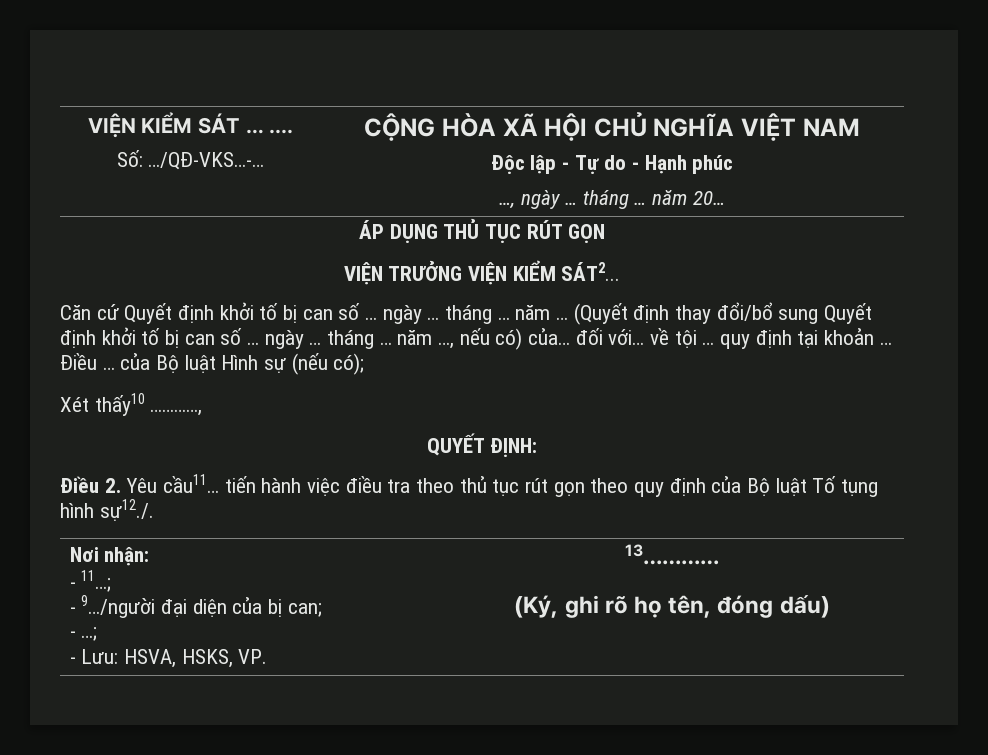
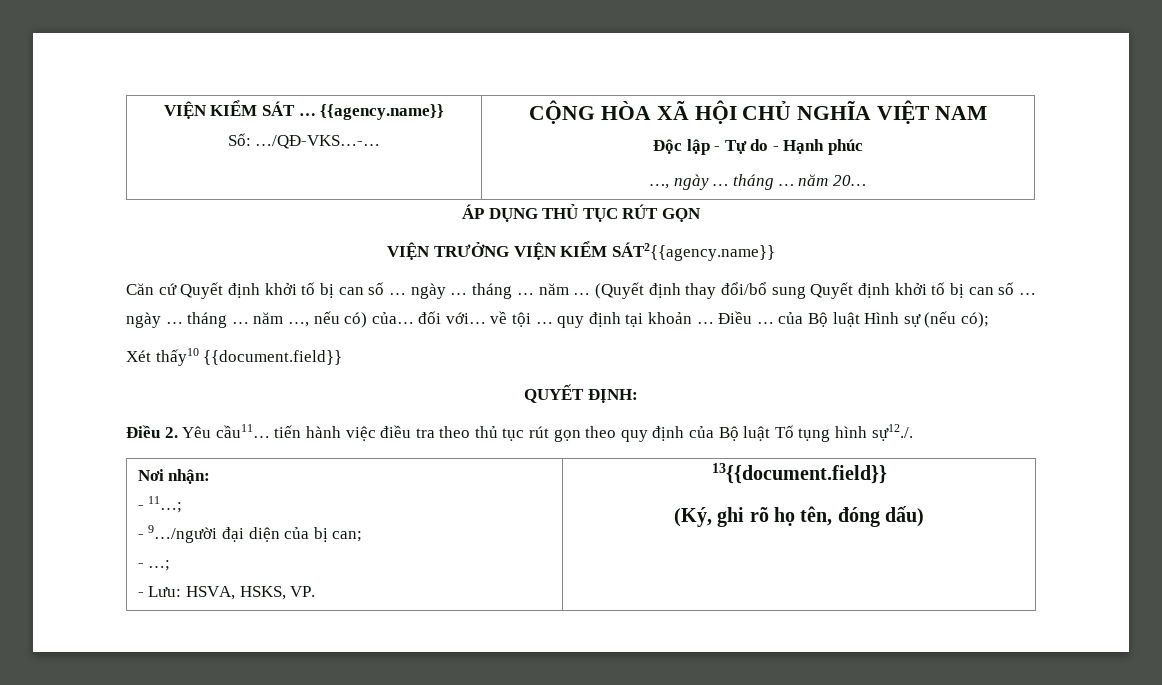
[269,129,294,134] .... -> [320,104,445,120] {{agency.name}}
[561,262,621,281] SÁT2... -> [611,242,775,261] SÁT2{{agency.name}}
[150,409,203,416] …………, -> [203,350,343,365] {{document.field}}
[625,544,719,565] 13………… -> [711,463,887,484] 13{{document.field}}

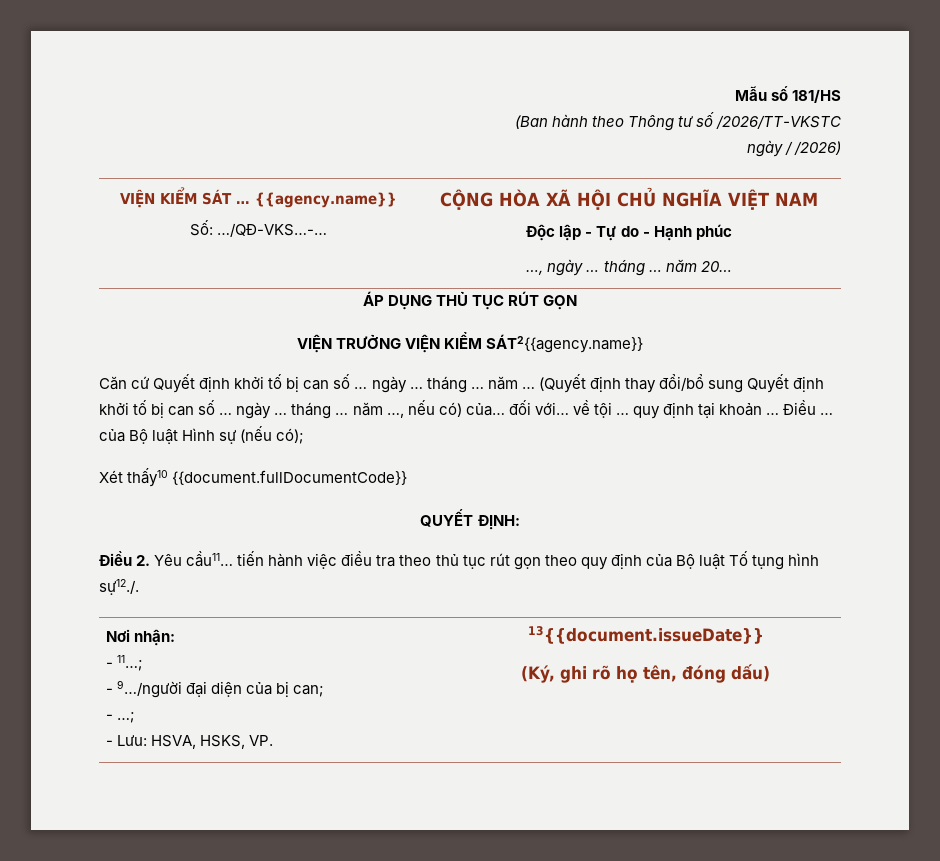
(163, 110) none -> [734,86,841,103] [514,112,841,131] [746,140,841,157] Mẫu số 181/HS // (Ban hành theo Thông tư số /2026/TT-VKSTC // ngày / /2026) //
[203,350,343,365] {{document.field}} -> [172,470,408,485] {{document.fullDocumentCode}}
[711,463,887,484] 13{{document.field}} -> [527,626,764,644] 13{{document.issueDate}}

